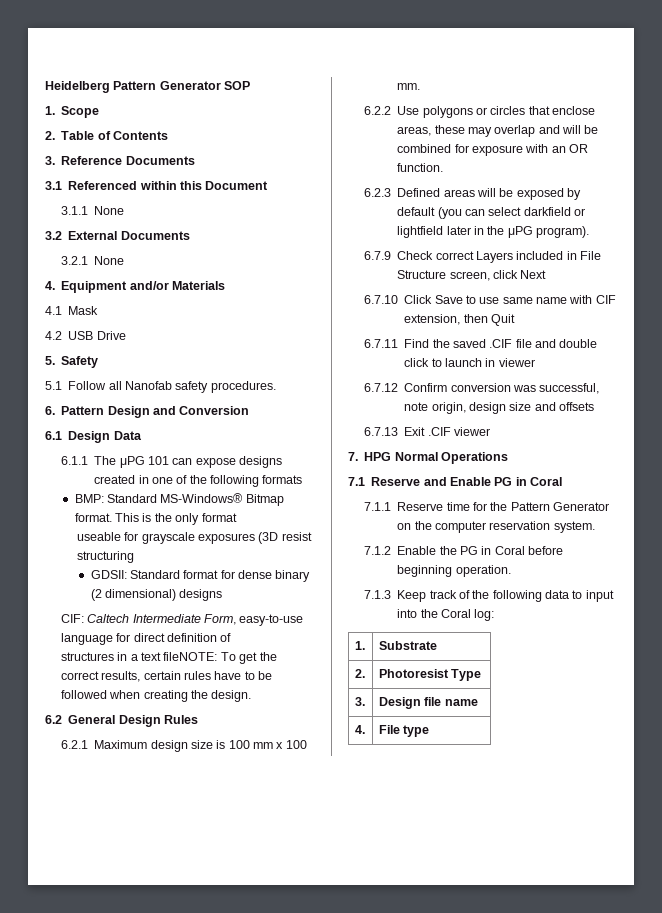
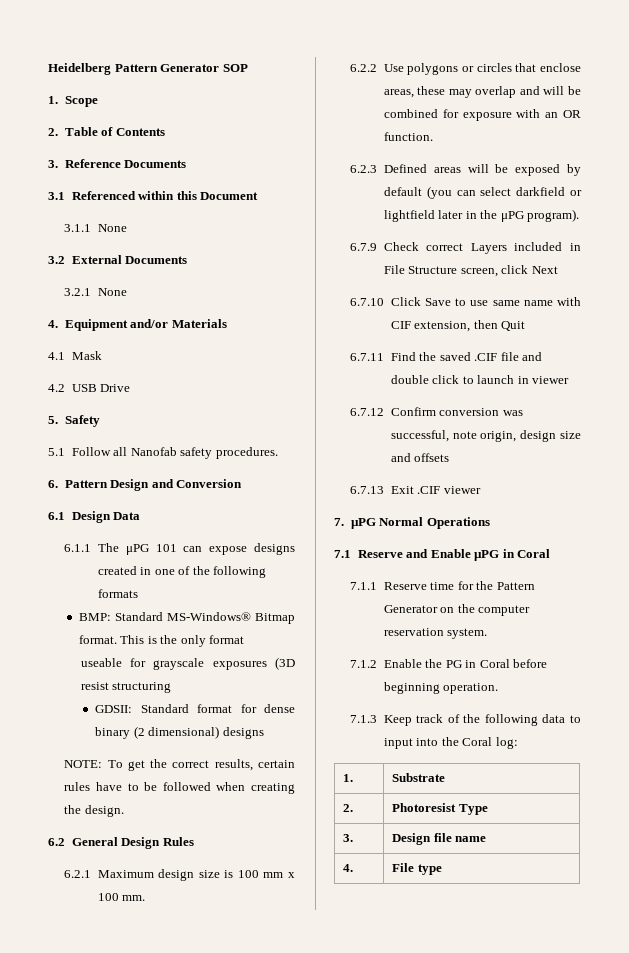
[60,614,304,626] [60,633,232,645] [60,652,218,661] CIF: Caltech Intermediate Form, easy-to-use language for direct definition of // structures in a text fileNOTE: -> [64,760,103,768] NOTE:
[364,452,392,461] HPG -> [350,518,376,529] µPG
[494,477,513,486] PG -> [474,550,500,561] µPG

